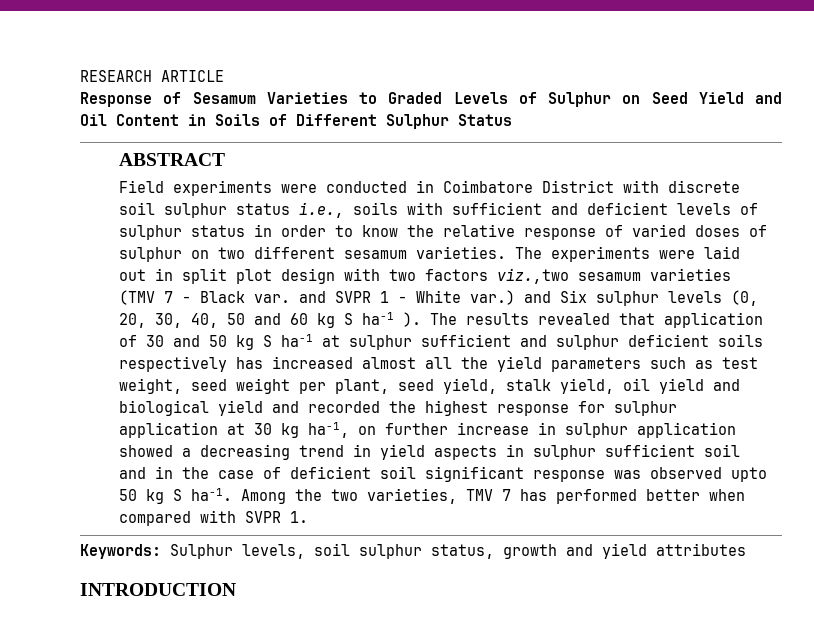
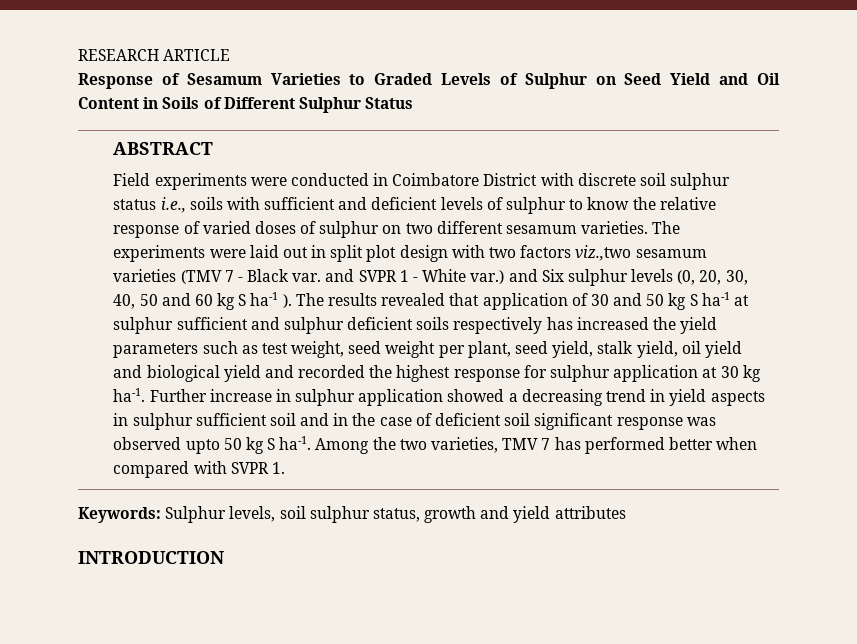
[190,224,326,237] status in order -> (567, 205) none
[361,357,452,369] almost all -> (649, 323) none
[307,422,448,438] ha-1, on further -> [113,388,207,402] ha-1. Further

